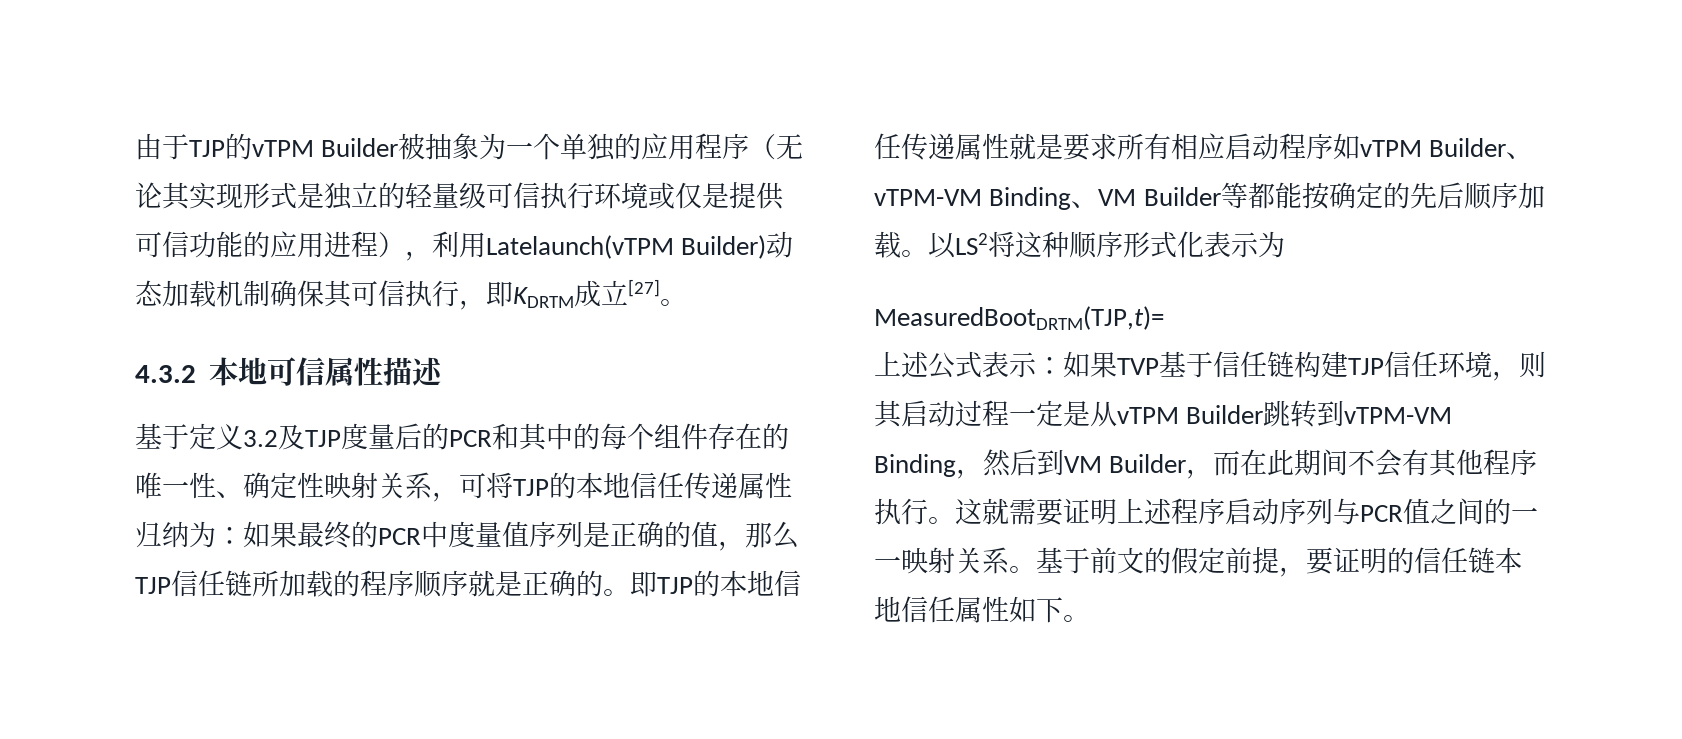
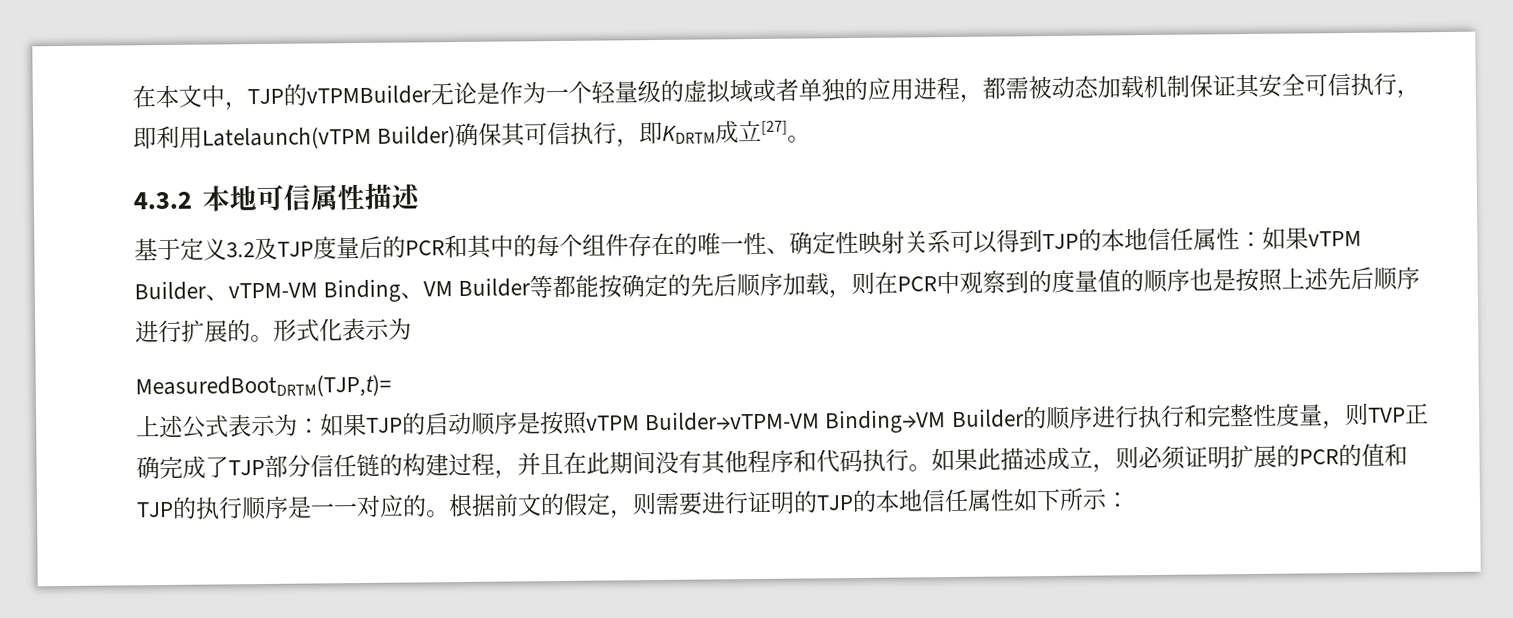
[135,133,804,161] [135,182,784,210] [135,231,794,261] [135,280,270,307] 由于TJP的vTPM Builder被抽象为一个单独的应用程序（无论其实现形式是独立的轻量级可信执行环境或仅是提供可信功能的应用进程），利用Latelaunch(vTPM Builder)动态加载机制 -> [132,72,1420,111] [133,125,457,150] 在本文中，TJP的vTPMBuilder无论是作为一个轻量级的虚拟域或者单独的应用进程，都需被动态加载机制保证其安全可信执行，即利用Latelaunch(vTPM Builder)
[432,472,792,502] [135,521,799,551] [135,570,801,598] [874,133,1360,161] ，可将TJP的本地信任传递属性归纳为：如果最终的PCR中度量值序列是正确的值，那么TJP信任链所加载的程序顺序就是正确的。即TJP的本地信任传递属性就是要求所有相应启动程序如 -> [950,226,1309,254] 可以得到TJP的本地信任属性：如果
[901,231,1123,259] 。以LS2将这种顺序 -> [828,266,1421,299] [135,319,274,344] ，则在PCR中观察到的度量值的顺序也是按照上述先后顺序进行扩展的。
[1036,351,1546,381] [874,400,1453,428] [874,449,1241,479] ：如果TVP基于信任链构建TJP信任环境，则其启动过程一定是从vTPM Builder跳转到vTPM-VM Binding，然后到VM Builder，而 -> [274,402,1429,437] [136,452,564,480] 为：如果TJP的启动顺序是按照vTPM Builder→vTPM-VM Binding→VM Builder的顺序进行执行和完整性度量，则TVP正确完成了TJP部分信任链的构建过程，并且
[1348,449,1403,477] 不会 -> [655,450,679,475] 没
[874,498,1538,526] [874,547,1495,577] 执行。这就需要证明上述程序启动序列与PCR值之间的一一映射关系。基于前文的假定前提，要证明的信任链 -> [793,443,1408,473] [136,489,877,521] 和代码执行。如果此描述成立，则必须证明扩展的PCR的值和TJP的执行顺序是一一对应的。根据前文的假定，则需要进行证明的TJP的
[1063,615,1090,622] 。 -> [1059,487,1130,511] 所示：

